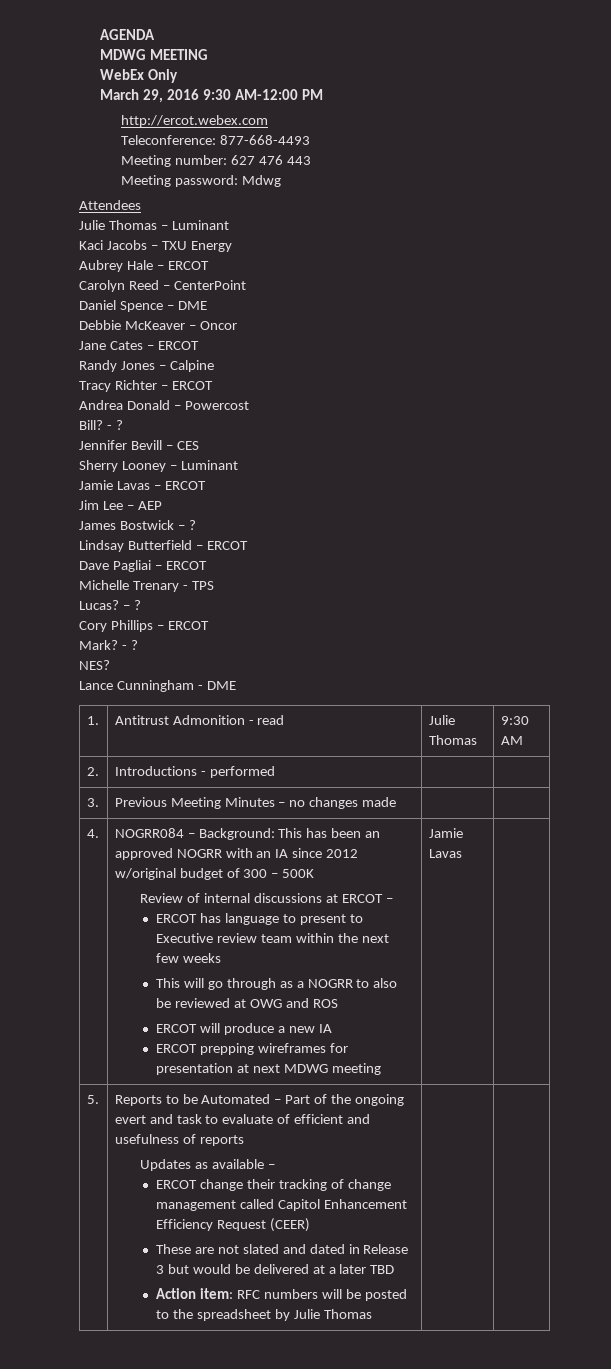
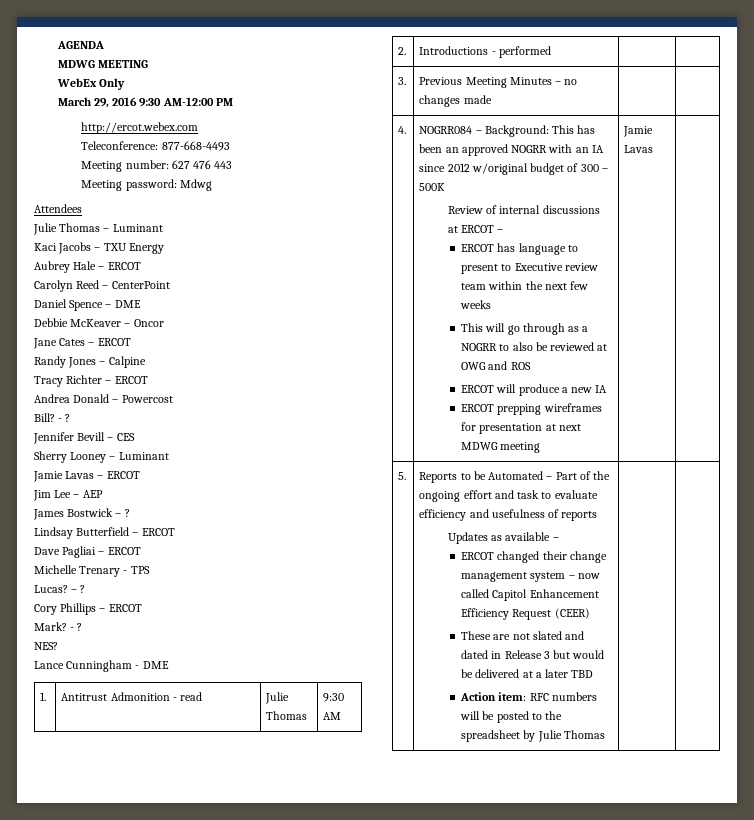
[114,1115,146,1124] evert -> [463,490,492,499] effort
[277,1114,344,1124] of efficient -> [419,509,467,521] efficiency
[199,1179,391,1191] [156,1200,237,1211] change their tracking of change management -> [497,551,607,563] [461,572,600,582] changed their change management system – now

